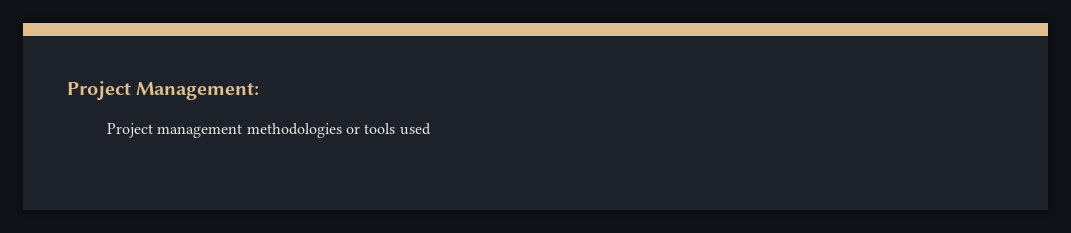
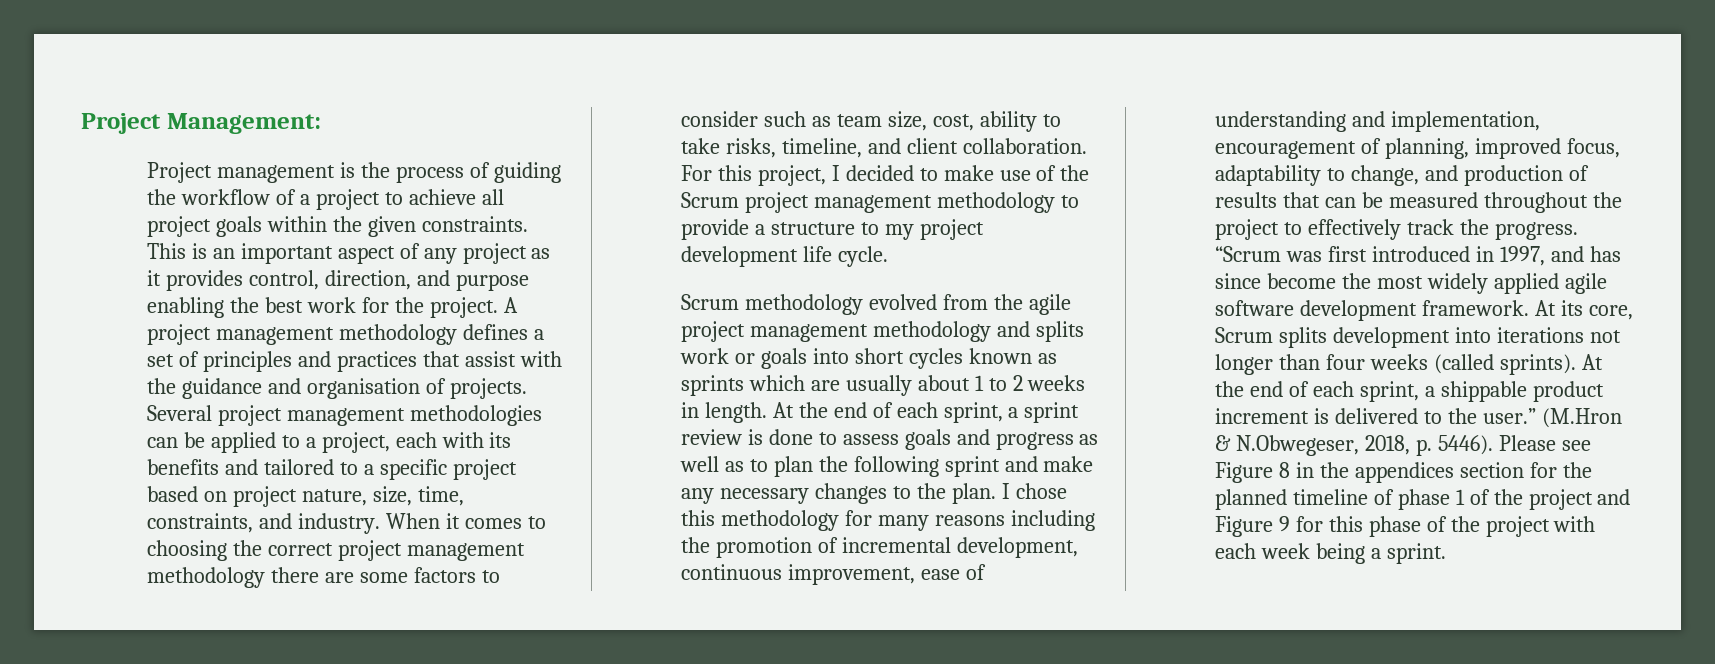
[246,123,431,138] methodologies or tools used -> [339,162,561,183] [146,189,504,210] [146,216,528,237] [146,243,551,264] [146,270,529,291] [146,297,518,318] [146,324,544,345] [146,351,562,372] [146,378,527,399] [146,405,542,426] [146,432,512,453] [146,459,517,480] [146,486,464,507] [146,513,546,534] [146,540,525,561] [146,567,500,588] [680,111,1061,132] [680,138,1087,158] [680,165,1090,186] [680,192,1079,213] [680,219,984,240] [680,246,888,267] [680,294,1071,315] [680,321,1084,342] [679,348,1057,369] [680,375,1086,396] [680,402,1080,423] [680,429,1099,450] [679,456,1094,477] [680,483,1067,504] [680,510,1095,531] [680,537,1078,558] [680,564,986,585] [1214,111,1540,132] [1214,138,1620,159] [1214,165,1589,186] [1214,192,1622,213] [1214,219,1578,240] [1214,246,1621,266] [1214,273,1607,294] [1214,300,1633,321] [1214,327,1621,348] [1214,354,1603,375] [1214,381,1604,402] [1214,408,1622,428] [1214,435,1591,456] [1214,462,1592,483] [1214,489,1631,510] [1214,516,1596,537] [1214,543,1446,564] is the process of guiding the workflow of a project to achieve all project goals within the given constraints. This is an important aspect of any project as it provides control, direction, and purpose enabling the best work for the project. A project management methodology defines a set of principles and practices that assist with the guidance and organisation of projects. Several project management methodologies can be applied to a project, each with its benefits and tailored to a specific project based on project nature, size, time, constraints, and industry. When it comes to choosing the correct project management methodology there are some factors to consider such as team size, cost, ability to take risks, timeline, and client collaboration. For this project, I decided to make use of the Scrum project management methodology to provide a structure to my project development life cycle. // Scrum methodology evolved from the agile project management methodology and splits work or goals into short cycles known as sprints which are usually about 1 to 2 weeks in length. At the end of each sprint, a sprint review is done to assess goals and progress as well as to plan the following sprint and make any necessary changes to the plan. I chose this methodology for many reasons including the promotion of incremental development, continuous improvement, ease of understanding and implementation, encouragement of planning, improved focus, adaptability to change, and production of results that can be measured throughout the project to effectively track the progress. “Scrum was first introduced in 1997, and has since become the most widely applied agile software development framework. At its core, Scrum splits development into iterations not longer than four weeks (called sprints). At the end of each sprint, a shippable product increment is delivered to the user.” (M.Hron & N.Obwegeser, 2018, p. 5446). Please see Figure 8 in the appendices section for the planned timeline of phase 1 of the project and Figure 9 for this phase of the project with each week being a sprint.

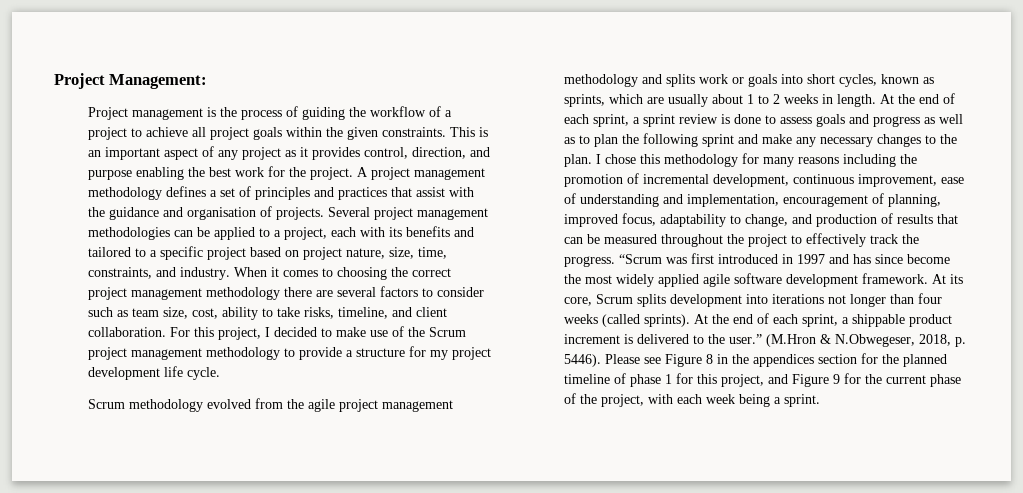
[359,572,408,583] some -> [337,287,377,297] several
[860,222,879,235] to -> [409,346,427,357] for
[908,348,963,369] cycles -> [839,74,878,87] cycles,
[680,375,744,396] sprints -> [564,94,606,107] sprints,
[1499,246,1545,266] 1997, -> [797,254,826,264] 1997
[1469,489,1593,510] of the project -> [676,373,765,387] for this project,
[1328,516,1363,532] this -> [865,374,927,384] the current
[1485,516,1550,537] project -> [601,394,645,407] project,

